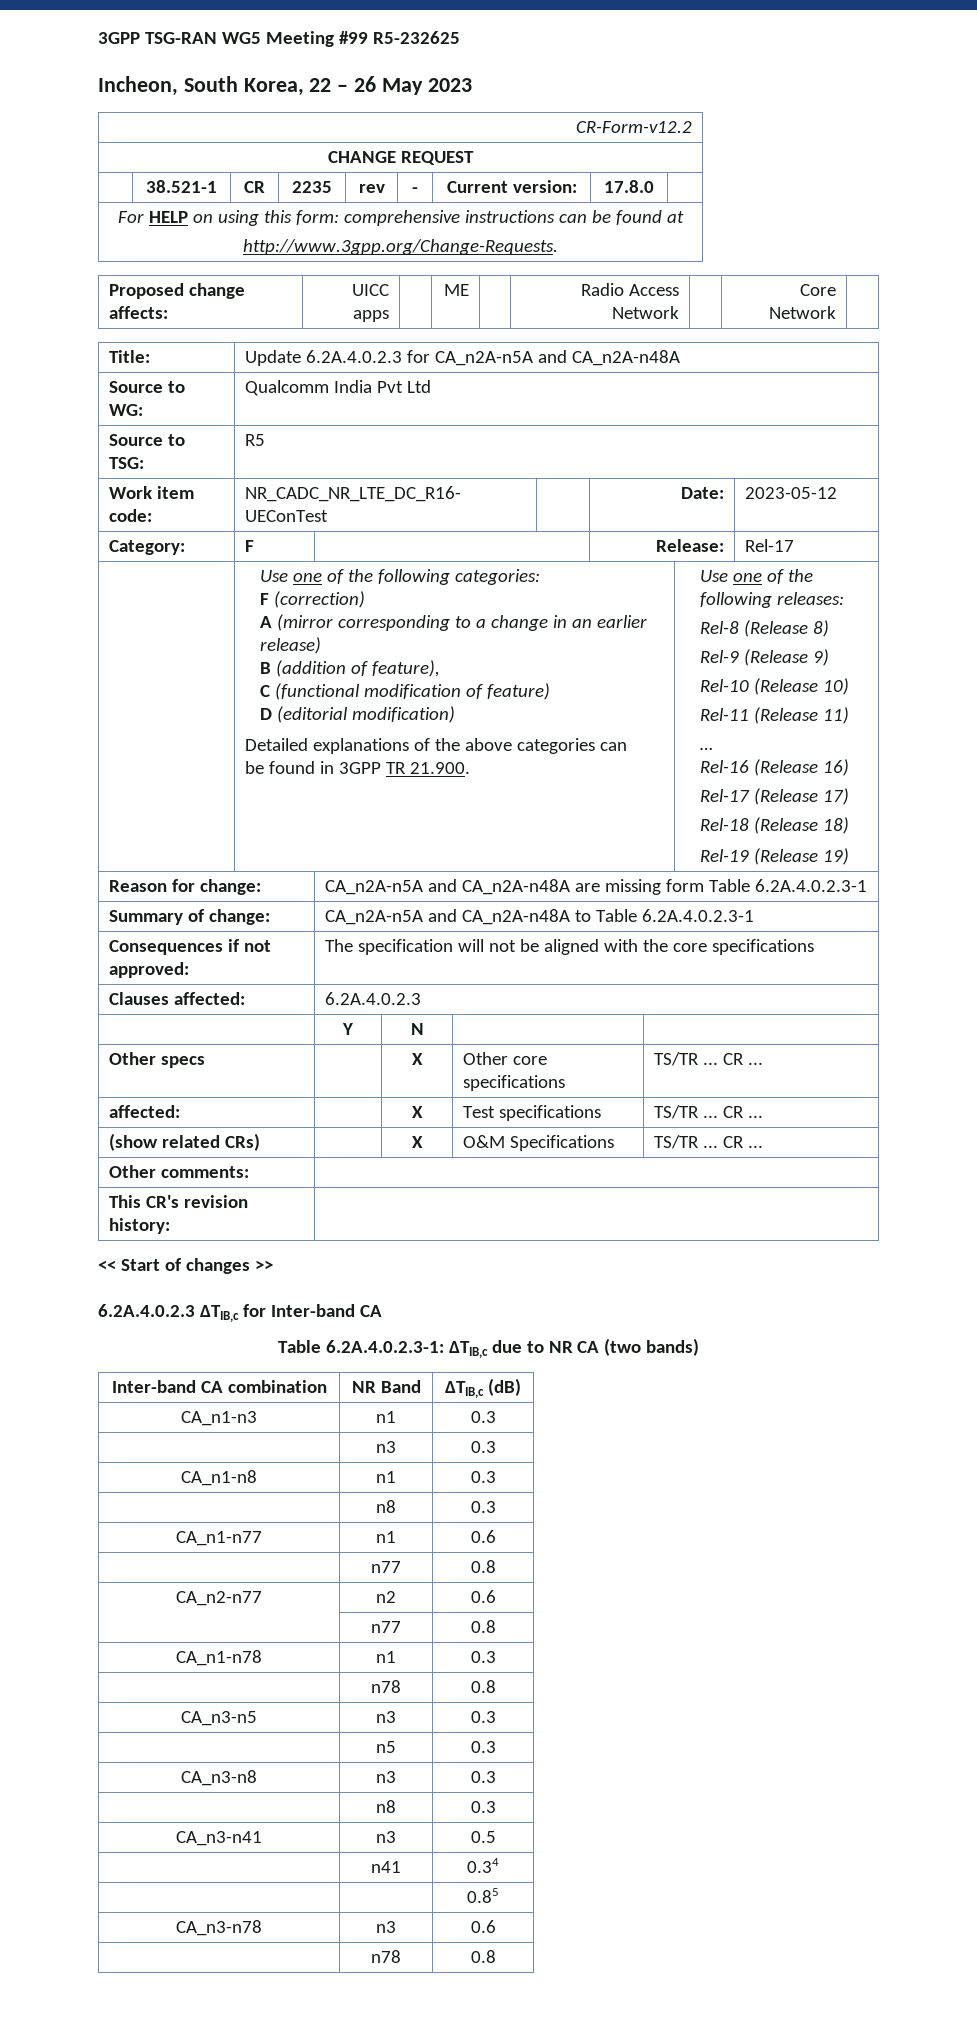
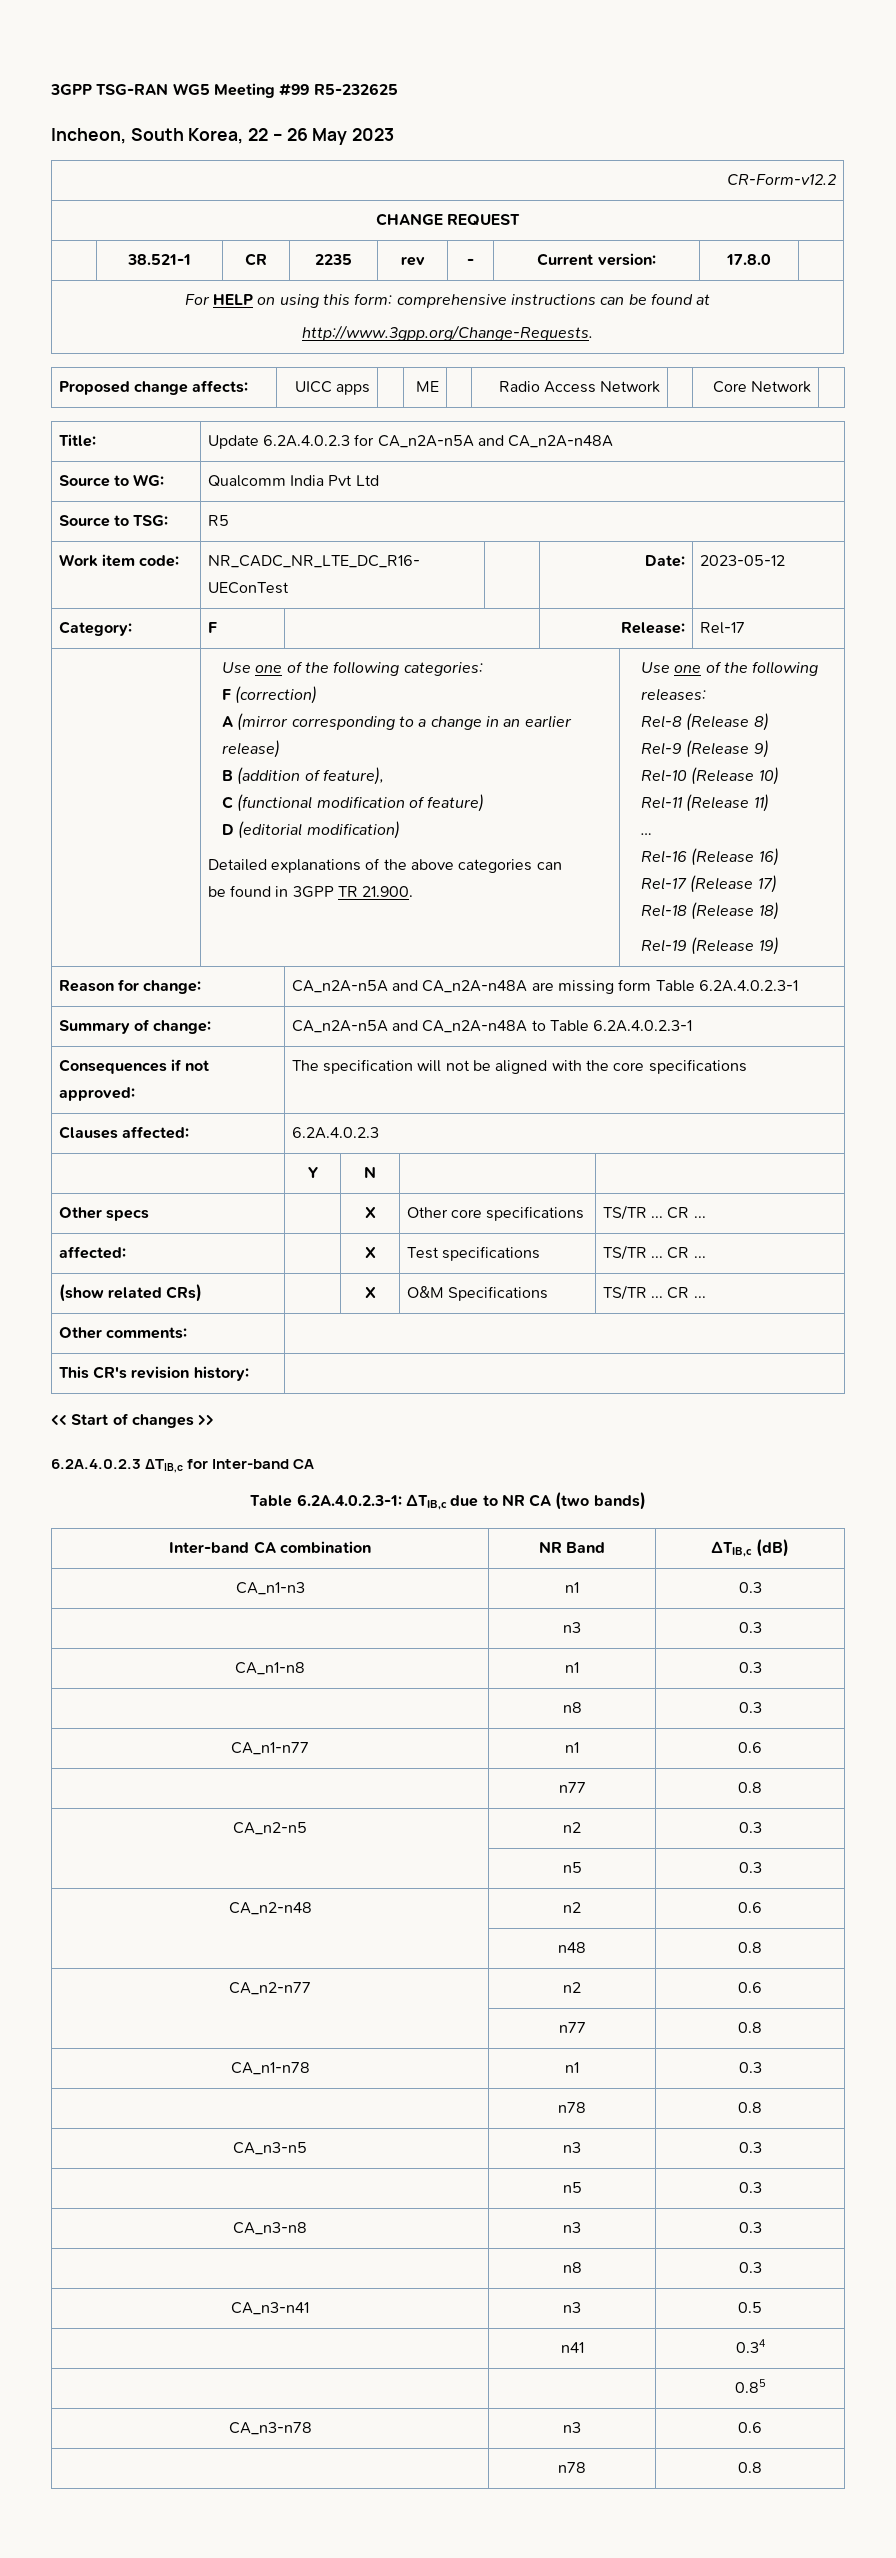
(496, 1566) none -> [233,1822,307,1835] [563,1822,581,1833] [738,1822,762,1833] [562,1862,582,1873] [738,1862,762,1873] [228,1902,312,1915] [563,1902,581,1913] [738,1902,762,1913] [558,1942,586,1953] [738,1942,762,1953] // CA_n2-n5 | n2 | 0.3 // | n5 | 0.3 // CA_n2-n48 | n2 | 0.6 // | n48 | 0.8

